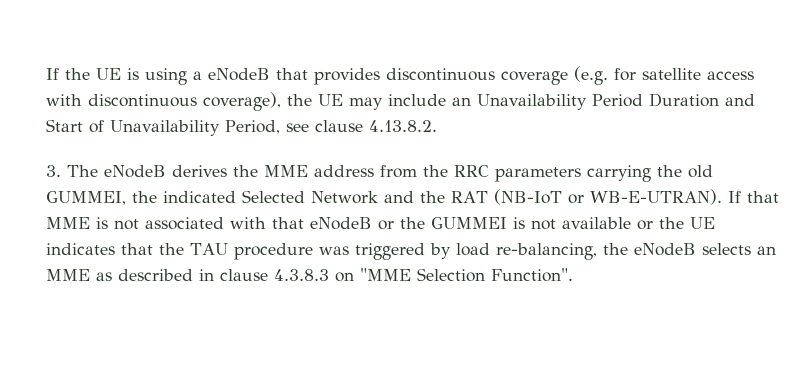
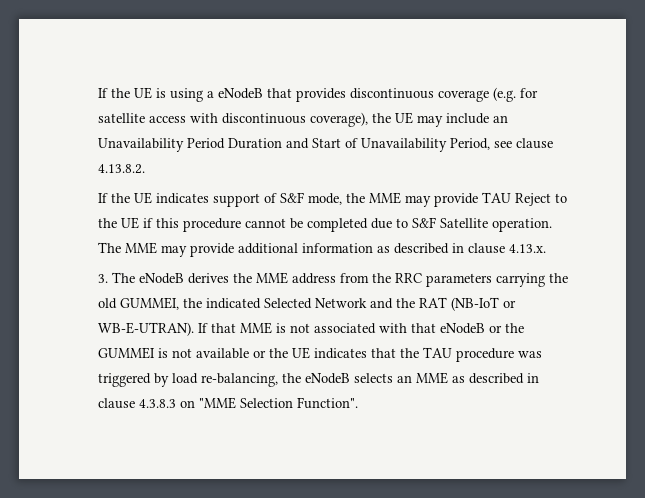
(438, 126) none -> [98,192,568,207] [98,217,553,232] [98,242,547,257] // If the UE indicates support of S&F mode, the MME may provide TAU Reject to the UE if this procedure cannot be completed due to S&F Satellite operation. The MME may provide additional information as described in clause 4.13.x.

